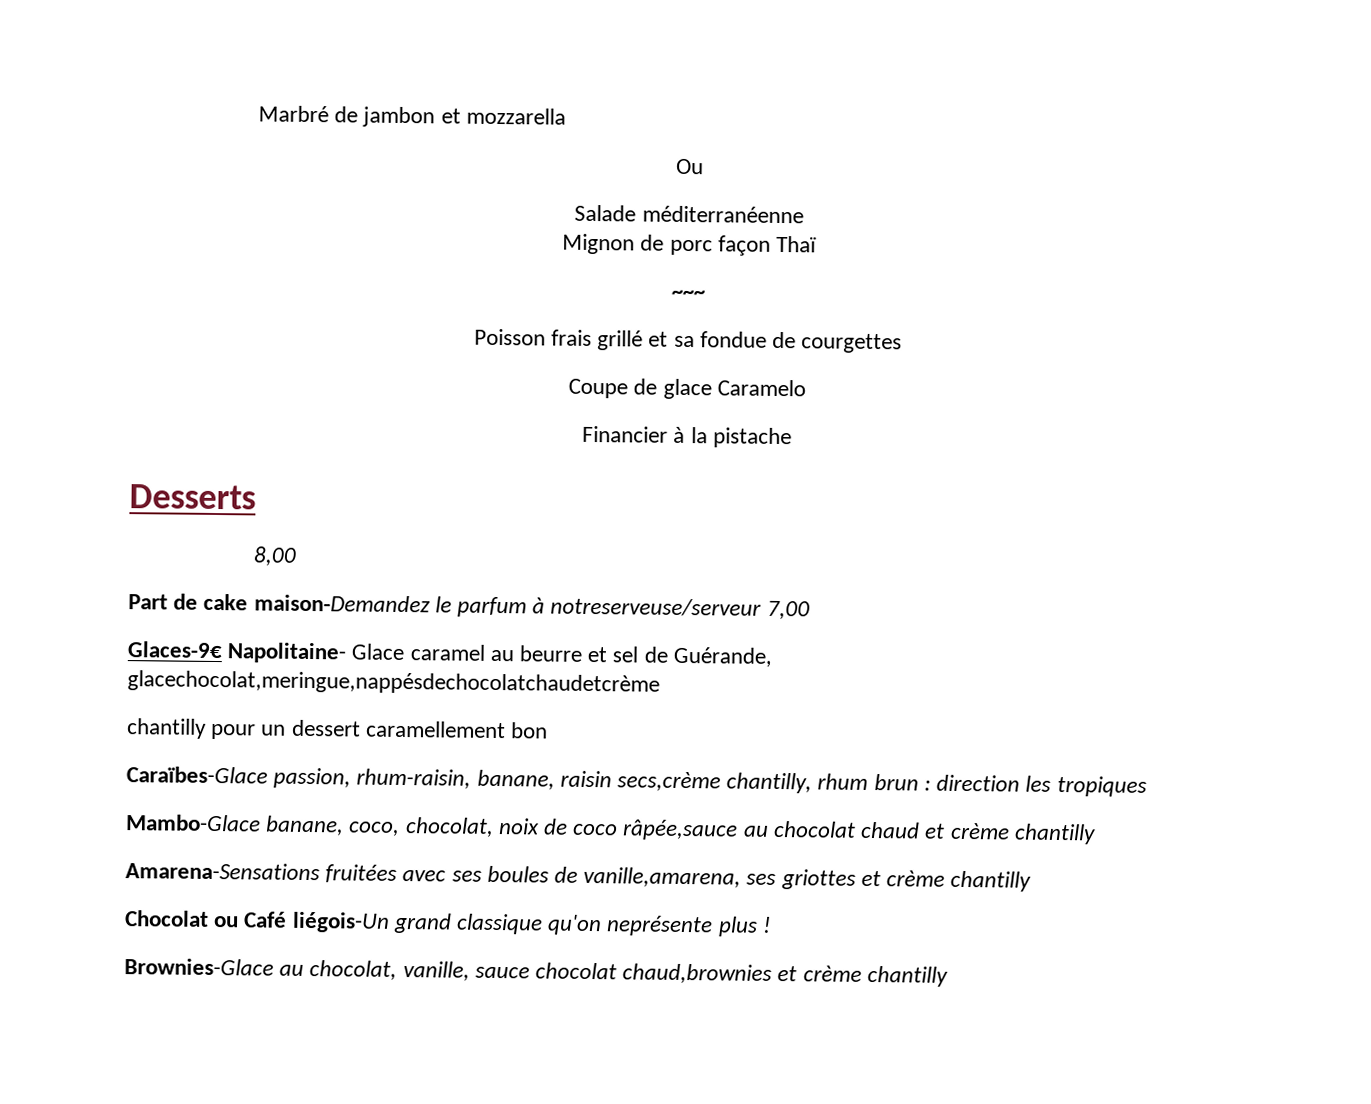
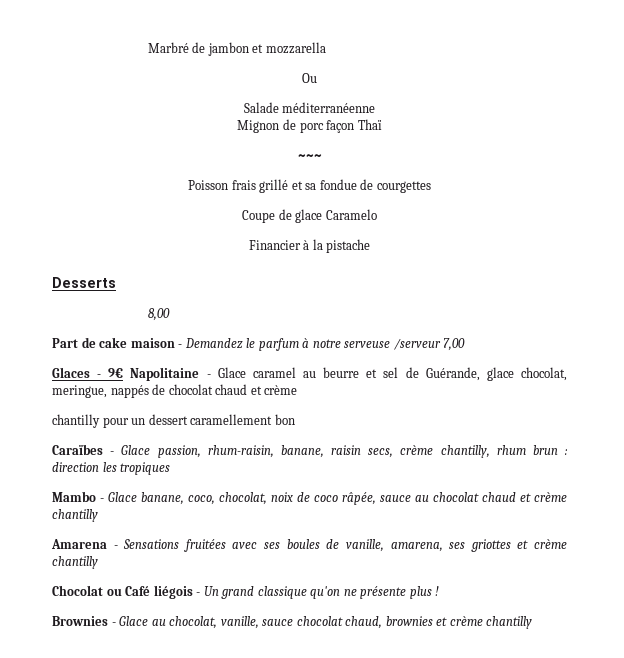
[253,594,810,620] [127,641,348,664] maison-Demandez le parfum à notreserveuse/serveur 7,00 // Glaces-9€ Napolitaine- -> [130,338,466,351] [52,367,211,381] maison - Demandez le parfum à notre serveuse /serveur 7,00 // Glaces - 9€ Napolitaine -
[127,670,660,696] glacechocolat,meringue,nappésdechocolatchaudetcrème -> [486,367,568,381] [52,384,298,398] glace chocolat, meringue, nappés de chocolat chaud et crème
[126,766,268,784] Caraïbes-Glace -> [52,444,151,455] Caraïbes - Glace
[617,771,722,792] secs,crème -> [368,445,434,458] secs, crème
[126,814,261,832] Mambo-Glace -> [52,491,137,502] Mambo - Glace
[622,819,739,841] râpée,sauce -> [342,492,411,505] râpée, sauce
[125,862,320,881] Amarena-Sensations -> [51,539,180,549] Amarena - Sensations
[583,866,742,888] vanille,amarena, -> [345,539,443,552] vanille, amarena,
[291,911,390,933] liégois-Un -> [153,585,219,599] liégois - Un
[606,915,714,937] neprésente -> [343,586,407,599] ne présente
[124,958,274,976] Brownies-Glace -> [52,616,149,626] Brownies - Glace
[622,963,773,984] chaud,brownies -> [345,616,433,629] chaud, brownies

